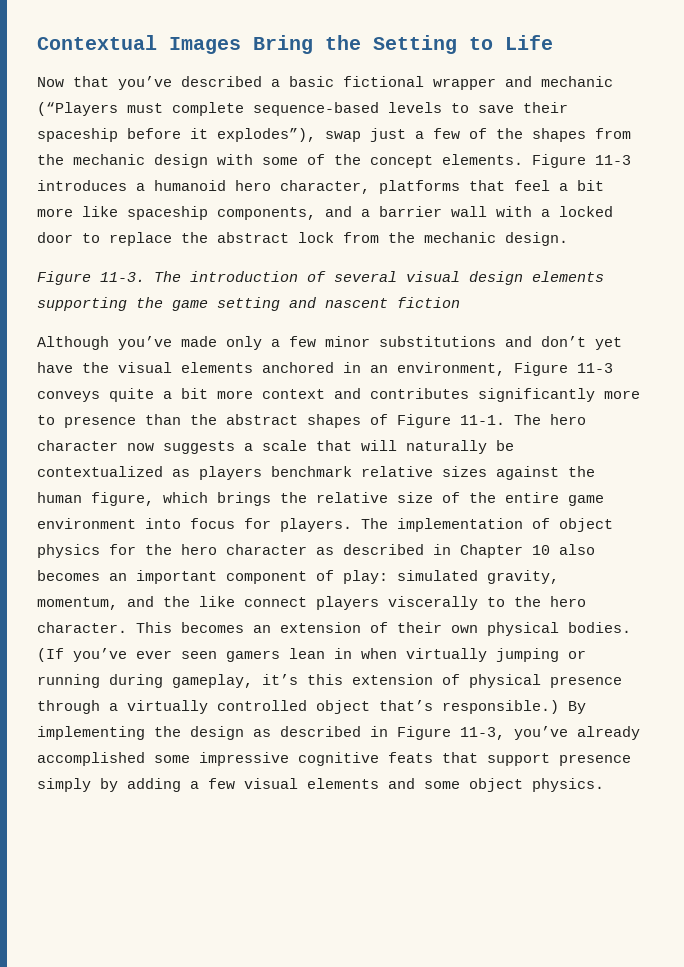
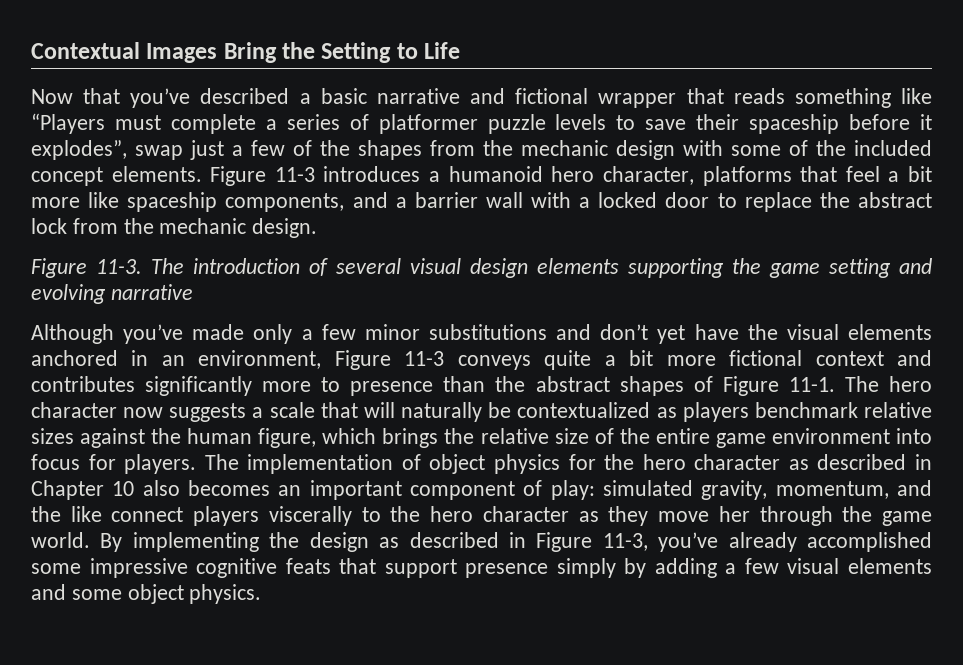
[343,76,613,90] [37,102,379,116] fictional wrapper and mechanic (“Players must complete sequence-based -> [376,88,932,108] [31,113,546,134] narrative and fictional wrapper that reads something like “Players must complete a series of platformer puzzle
[217,128,316,142] explodes”), -> [31,140,127,160] explodes”,
(361, 159) none -> [854,140,932,156] included
[325,297,460,308] nascent fiction -> [31,284,193,304] evolving narrative
(253, 394) none -> [729,350,803,366] fictional
[37,622,631,636] [37,648,586,662] [37,674,622,688] [37,700,559,714] character. This becomes an extension of their own physical bodies. (If you’ve ever seen gamers lean in when virtually jumping or running during gameplay, it’s this extension of physical presence through a virtually controlled object that’s responsible.) -> [482,506,933,526] [31,532,90,548] character as they move her through the game world.

